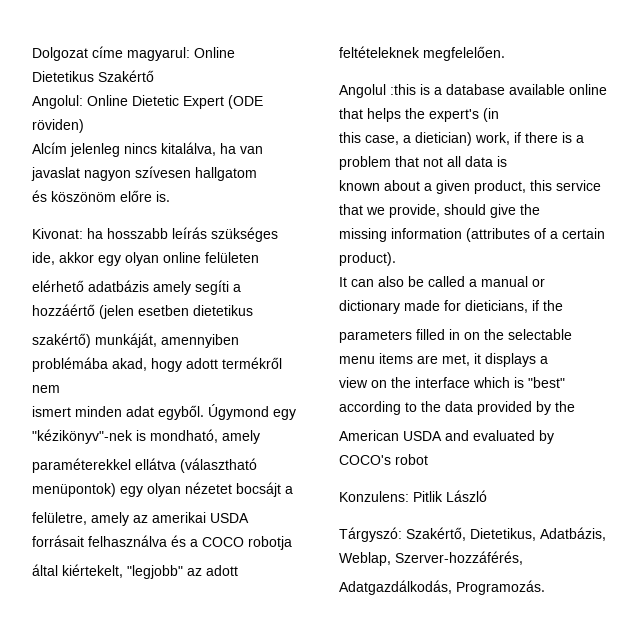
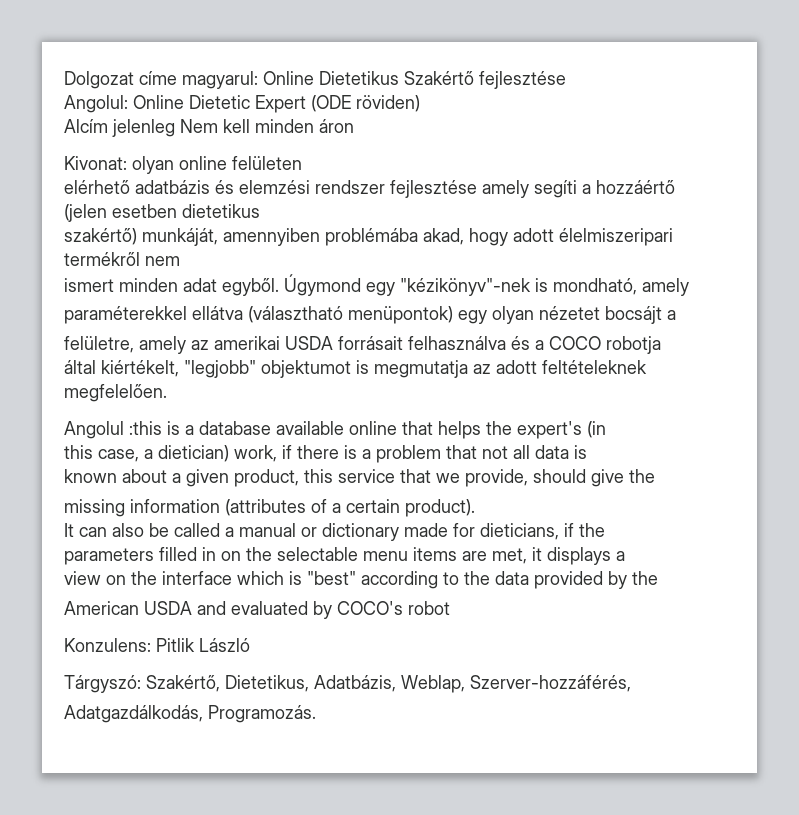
(154, 76) none -> [479,71,566,89] fejlesztése
[124,142,263,156] [31,166,257,181] [32,190,170,202] [32,227,278,242] [32,252,121,266] nincs kitalálva, ha van javaslat nagyon szívesen hallgatom // és köszönöm előre is. // Kivonat: ha hosszabb leírás szükséges ide, akkor egy -> [180,119,354,133] [64,156,127,170] Nem kell minden áron // Kivonat:
(149, 286) none -> [215,180,477,198] és elemzési rendszer fejlesztése
(218, 363) none -> [559,228,673,246] élelmiszeripari
[62,564,183,579] kiértekelt, "legjobb" -> [101,360,468,378] kiértékelt, "legjobb" objektumot is megmutatja

